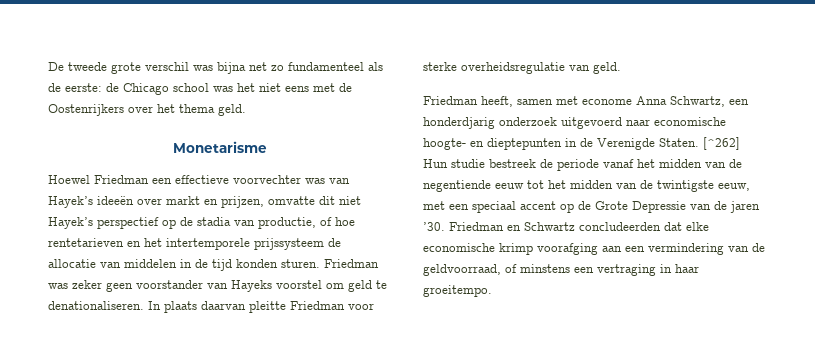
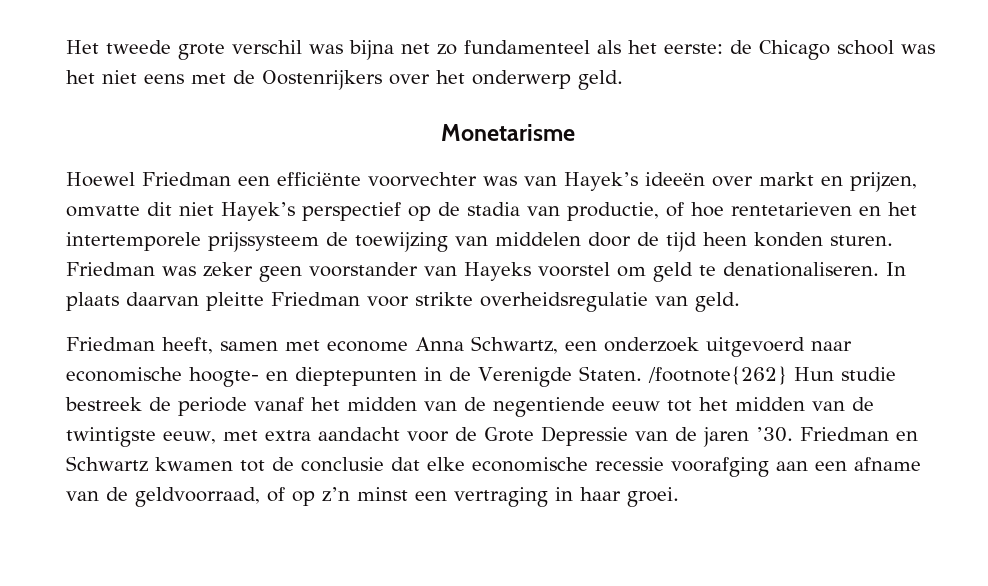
[48,62,64,71] De -> [66,40,99,54] Het
[48,83,61,92] de -> [628,40,657,54] het
[179,104,215,113] thema -> [472,70,571,89] onderwerp
[175,175,229,184] effectieve -> [277,172,361,186] efficiënte
[48,259,96,268] allocatie -> [355,232,448,252] toewijzing
[180,259,192,268] in -> [588,232,631,247] door
(232, 265) none -> [703,232,747,246] heen
[423,62,457,71] sterke -> [415,292,473,306] strikte
[423,117,495,129] honderdjarig -> (597, 346) none
[703,137,740,150] [^262] -> [647,366,787,385] /footnote{262}
[449,201,574,213] een speciaal accent op -> [264,427,449,442] extra aandacht voor
[579,222,661,231] concludeerden -> [155,457,384,472] kwamen tot de conclusie
[499,243,533,255] krimp -> [595,457,664,471] recessie
[648,243,724,255] vermindering -> [854,457,921,471] afname
[520,264,570,273] minstens -> [292,487,408,506] op z’n minst
[423,285,492,297] groeitempo. -> [627,487,679,507] groei.

